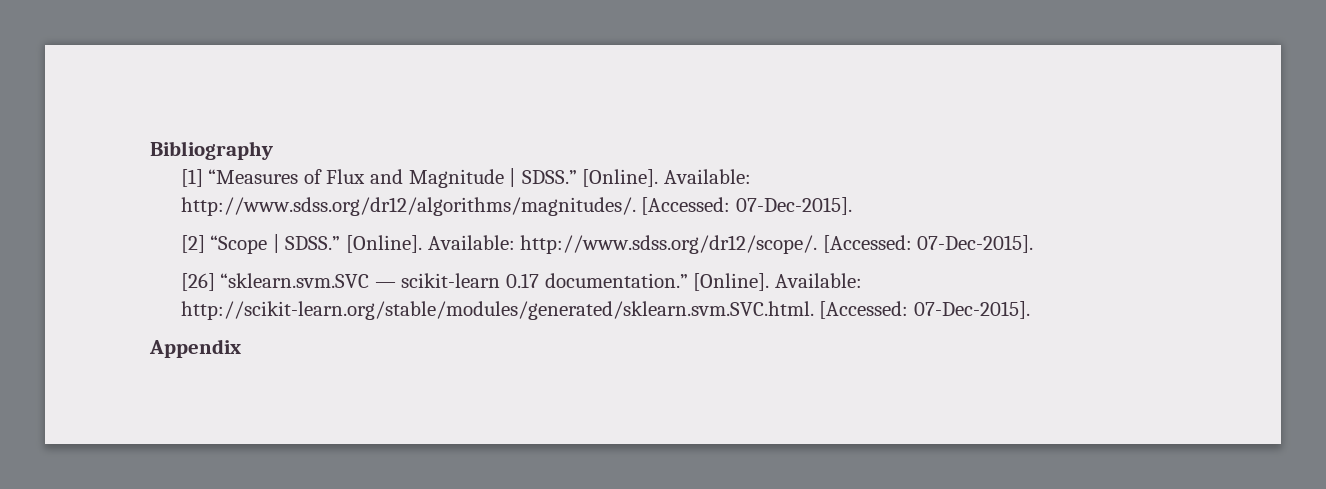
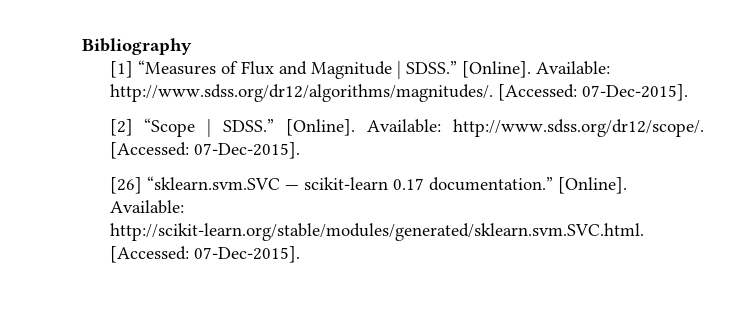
[149,339,241,358] // Appendix -> (300, 254) none

